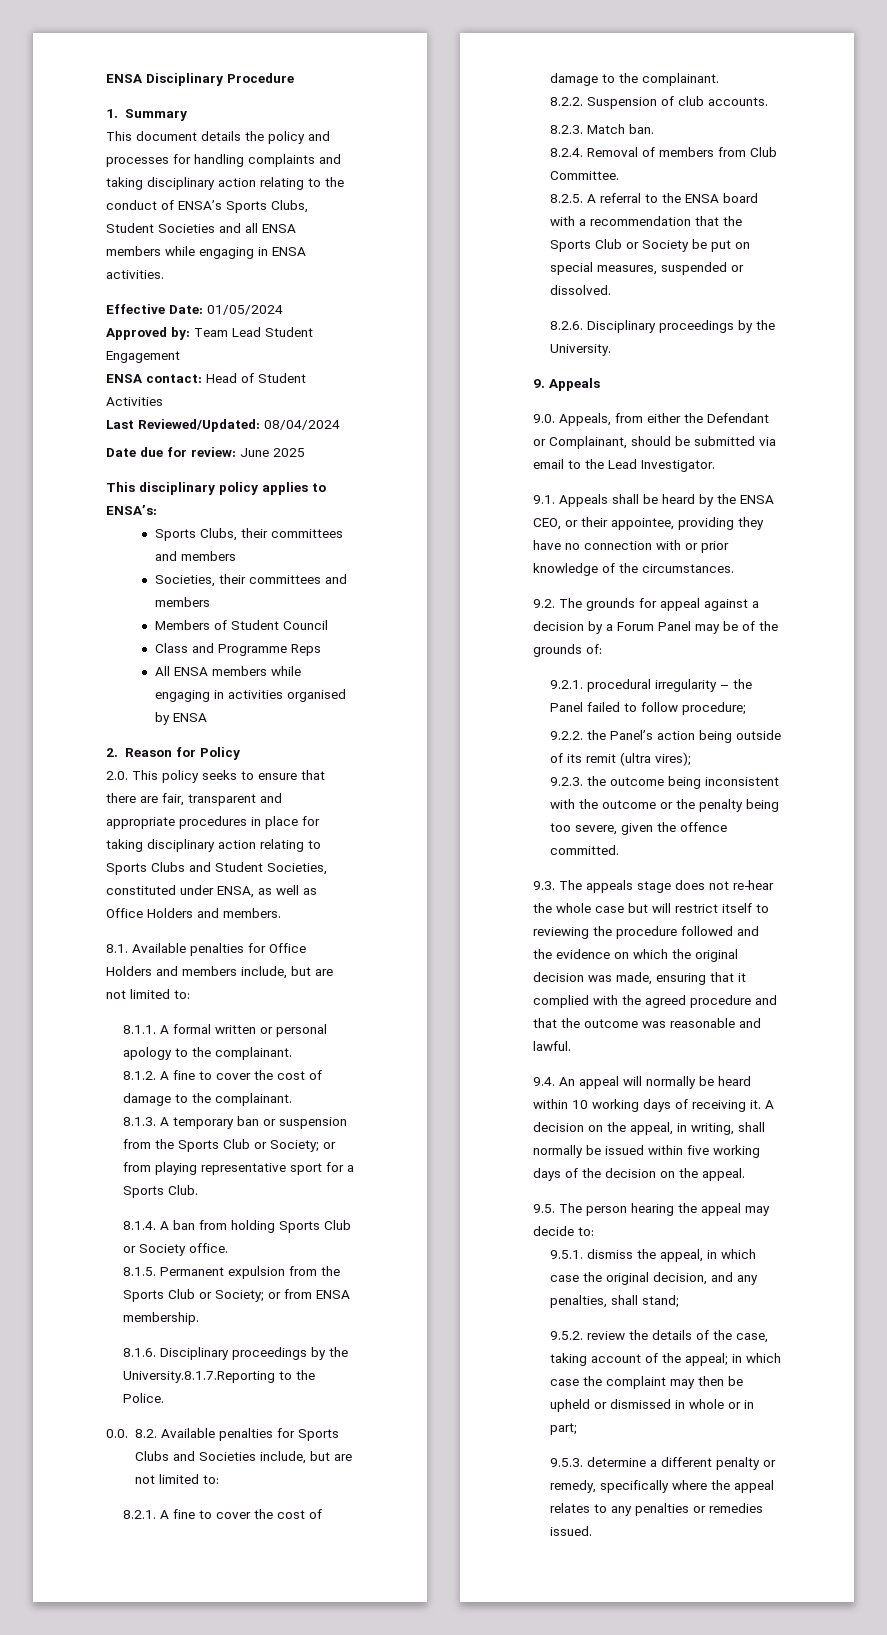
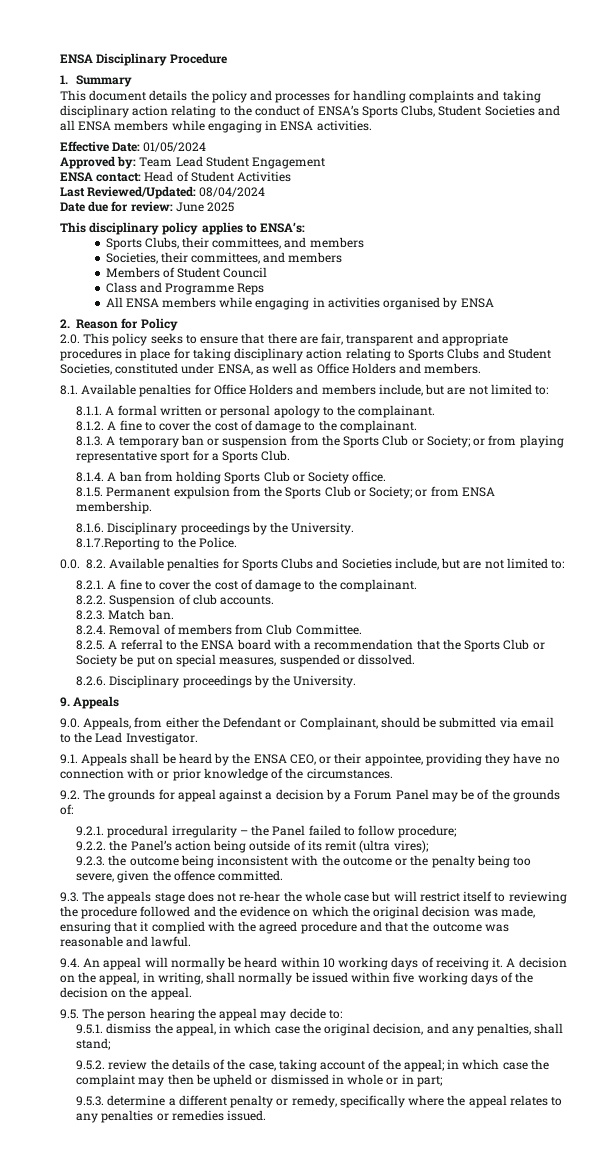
[270,529,343,538] committees -> [212,237,282,249] committees,
[248,575,321,584] committees -> [190,252,260,264] committees,
[122,1371,275,1383] University.8.1.7.Reporting -> [291,522,355,535] [76,537,161,550] University. // 8.1.7.Reporting

